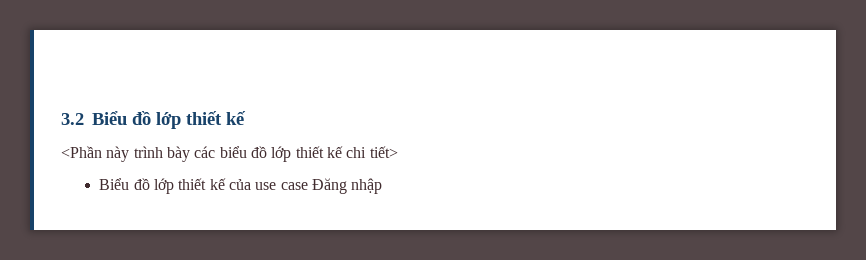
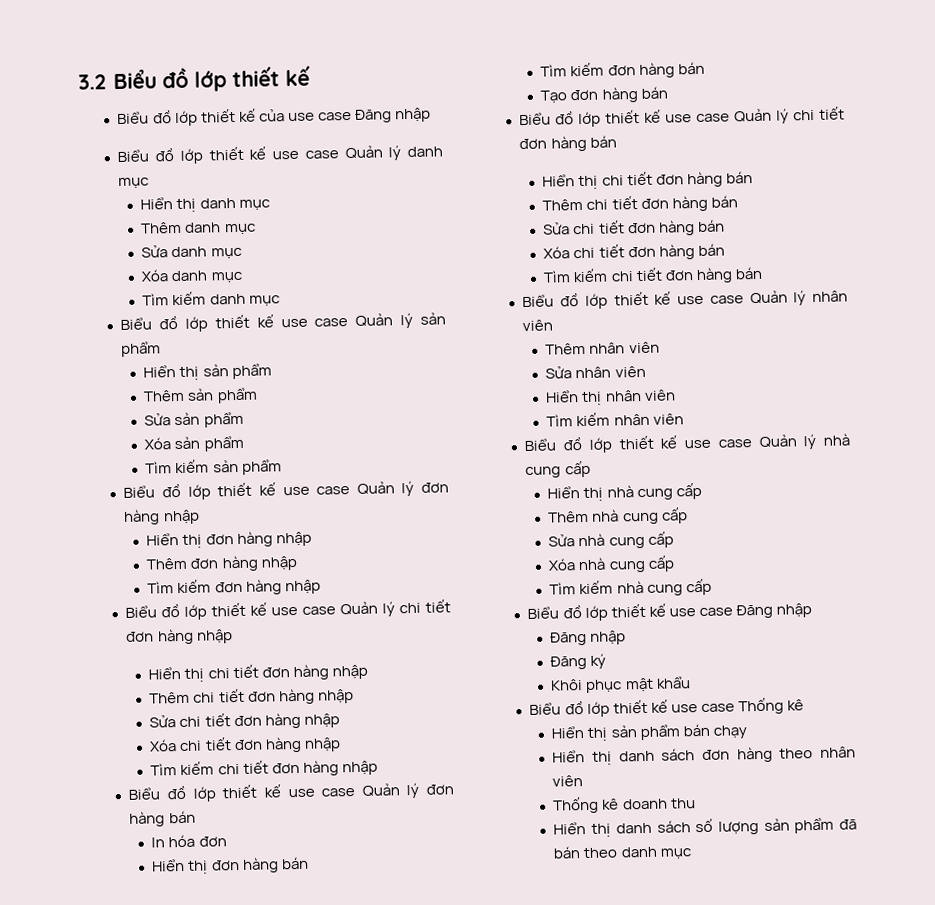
[61,146,398,162] // <Phần này trình bày các biểu đồ lớp thiết kế chi tiết> -> (310, 76) none
(383, 186) none -> [117,145,443,164] [118,177,150,189] [140,197,270,213] [140,221,256,236] [141,244,242,260] [141,269,243,284] [142,291,280,307] [120,312,447,332] [121,341,162,357] [143,363,272,381] [143,387,258,404] [144,411,244,428] [144,435,244,452] [145,459,282,475] [123,480,449,500] [123,509,200,525] [146,531,312,549] [146,555,298,572] [147,579,321,595] [125,599,452,620] [126,628,233,645] [148,664,368,683] [149,688,354,705] [149,712,340,729] [149,736,341,753] [150,760,378,776] [128,782,454,802] [129,810,196,827] [151,834,227,848] [151,856,309,875] [540,61,705,78] [540,86,668,104] [519,106,845,128] [519,135,617,152] [542,171,753,191] [542,195,738,212] [543,219,725,236] [543,243,725,260] [543,266,763,284] [522,290,848,309] [522,319,554,332] [545,341,660,355] [545,365,646,379] [545,389,676,407] [546,412,684,427] [524,433,850,453] [525,460,591,479] [547,482,702,502] [548,507,688,525] [548,531,674,549] [548,555,675,573] [549,578,712,596] [527,603,812,621] [550,630,627,646] [550,653,607,670] [550,676,691,693] [529,697,804,717] [551,723,747,742] [552,746,857,766] [552,775,584,787] [552,796,696,814] [553,817,857,838] [553,846,692,860] // Biểu đồ lớp thiết kế use case Quản lý danh mục // Hiển thị danh mục // Thêm danh mục // Sửa danh mục // Xóa danh mục // Tìm kiếm danh mục // Biểu đồ lớp thiết kế use case Quản lý sản phẩm // Hiển thị sản phẩm // Thêm sản phẩm // Sửa sản phẩm // Xóa sản phẩm // Tìm kiếm sản phẩm // Biểu đồ lớp thiết kế use case Quản lý đơn hàng nhập // Hiển thị đơn hàng nhập // Thêm đơn hàng nhập // Tìm kiếm đơn hàng nhập // Biểu đồ lớp thiết kế use case Quản lý chi tiết đơn hàng nhập // Hiển thị chi tiết đơn hàng nhập // Thêm chi tiết đơn hàng nhập // Sửa chi tiết đơn hàng nhập // Xóa chi tiết đơn hàng nhập // Tìm kiếm chi tiết đơn hàng nhập // Biểu đồ lớp thiết kế use case Quản lý đơn hàng bán // In hóa đơn // Hiển thị đơn hàng bán // Tìm kiếm đơn hàng bán // Tạo đơn hàng bán // Biểu đồ lớp thiết kế use case Quản lý chi tiết đơn hàng bán // Hiển thị chi tiết đơn hàng bán // Thêm chi tiết đơn hàng bán // Sửa chi tiết đơn hàng bán // Xóa chi tiết đơn hàng bán // Tìm kiếm chi tiết đơn hàng bán // Biểu đồ lớp thiết kế use case Quản lý nhân viên // Thêm nhân viên // Sửa nhân viên // Hiển thị nhân viên // Tìm kiếm nhân viên // Biểu đồ lớp thiết kế use case Quản lý nhà cung cấp // Hiển thị nhà cung cấp // Thêm nhà cung cấp // Sửa nhà cung cấp // Xóa nhà cung cấp // Tìm kiếm nhà cung cấp // Biểu đồ lớp thiết kế use case Đăng nhập // Đăng nhập // Đăng ký // Khôi phục mật khẩu // Biểu đồ lớp thiết kế use case Thống kê // Hiển thị sản phẩm bán chạy // Hiển thị danh sách đơn hàng theo nhân viên // Thống kê doanh thu // Hiển thị danh sách số lượng sản phẩm đã bán theo danh mục

